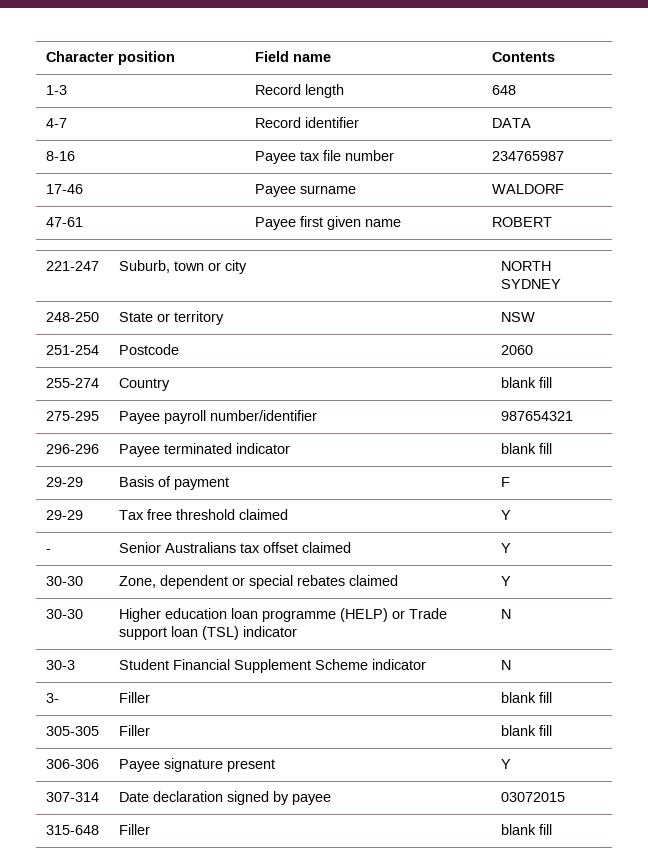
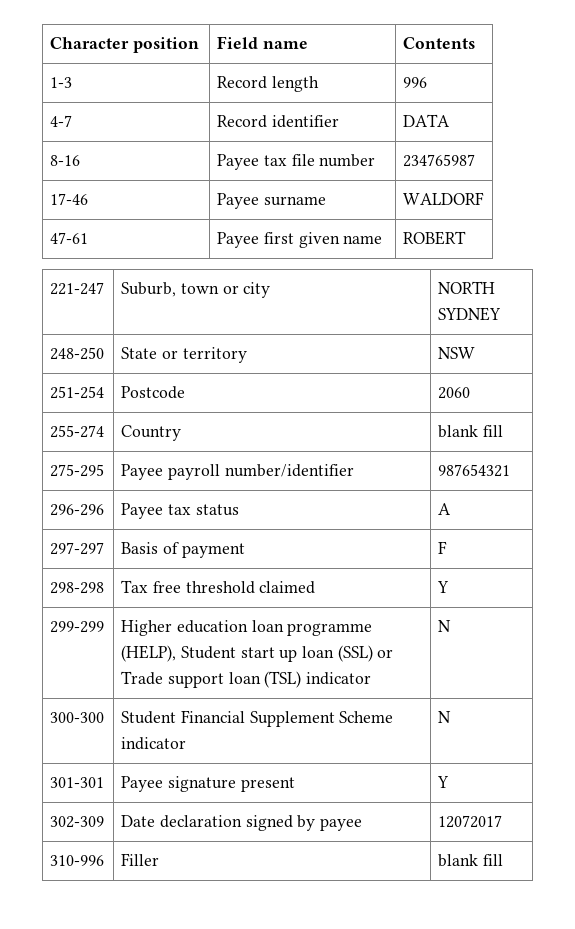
[491,85,516,95] 648 -> [403,77,428,88] 996
[163,443,290,454] [500,443,552,454] [45,477,83,487] terminated indicator | blank fill // 29-29 -> [167,504,239,516] [438,503,452,515] [50,542,105,555] tax status | A // 297-297
[45,510,83,520] 29-29 -> [50,582,105,594] 298-298
[45,549,51,553] [118,542,351,553] [500,543,511,553] [45,576,83,586] [118,575,398,589] [500,576,511,586] [45,609,83,619] [118,608,388,622] - | Senior Australians tax offset claimed | Y // 30-30 | Zone, dependent or special rebates claimed | Y // 30-30 | Higher education loan programme (HELP) -> [50,621,105,633] [121,620,373,636] [121,645,373,662] 299-299 | Higher education loan programme (HELP), Student start up loan (SSL)
[45,660,75,670] 30-3 -> [50,712,105,723] 300-300
[45,693,59,703] [118,692,150,703] [500,692,552,703] [45,726,99,736] [118,725,150,736] [500,725,552,736] [45,759,99,769] 3- | Filler | blank fill // 305-305 | Filler | blank fill // 306-306 -> [50,777,105,788] 301-301
[45,792,99,802] 307-314 -> [50,816,105,828] 302-309
[500,792,565,802] [45,825,99,835] 03072015 // 315-648 -> [438,815,503,828] [50,855,105,866] 12072017 // 310-996

